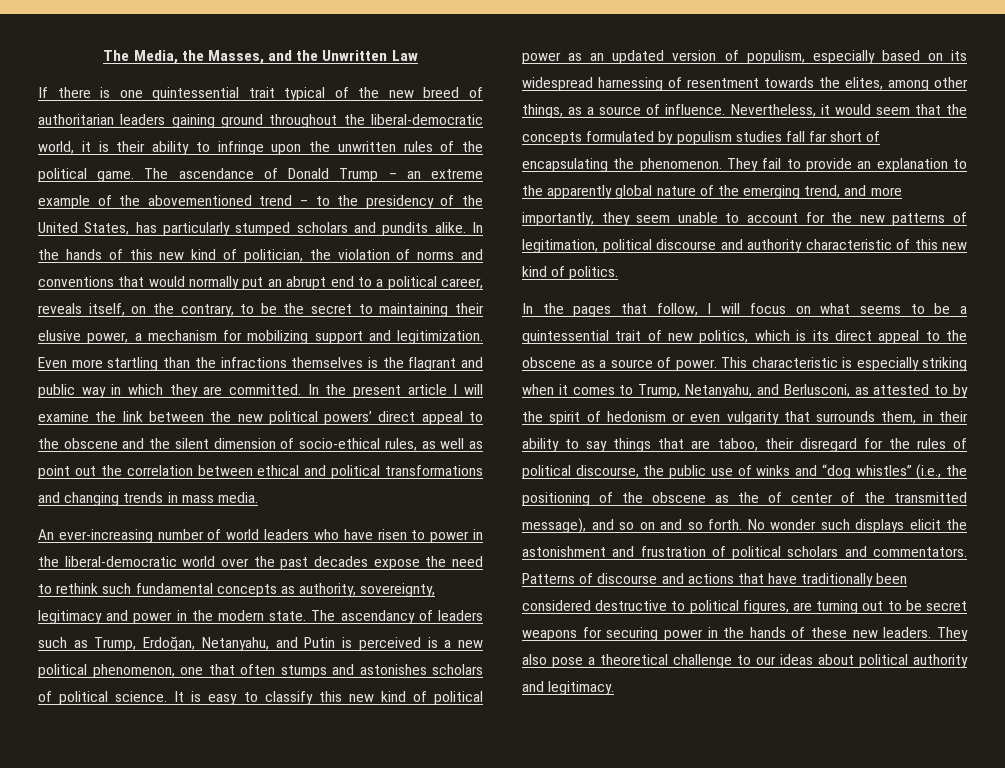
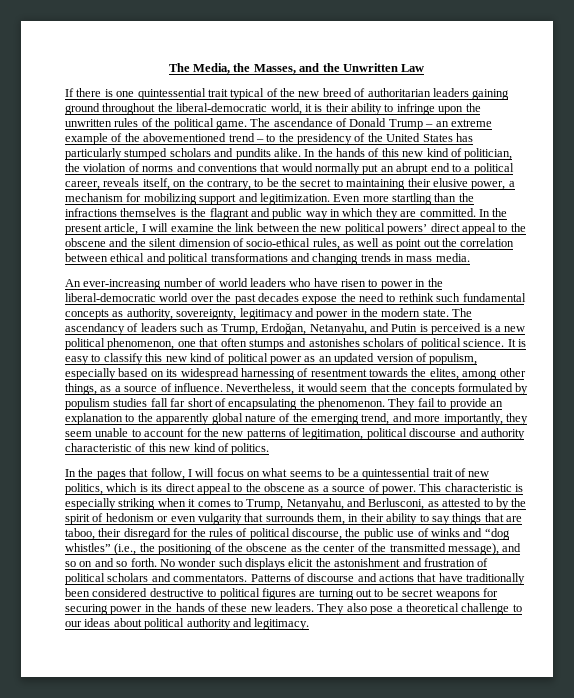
[84,222,130,235] States, -> [422,134,453,142] States
[407,384,447,395] article -> [104,223,139,235] article,
[768,492,782,503] of -> (320, 547) none
[742,600,789,614] figures, -> [261,588,296,600] figures

